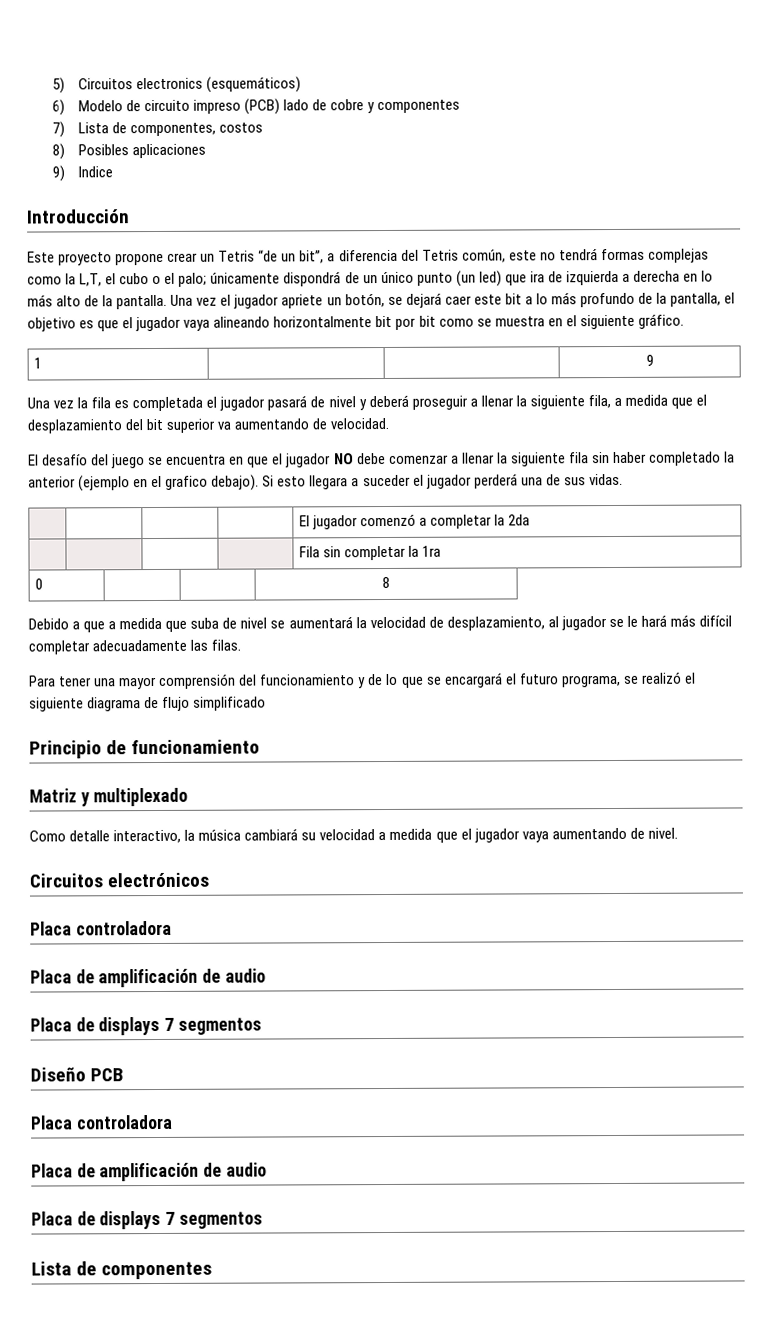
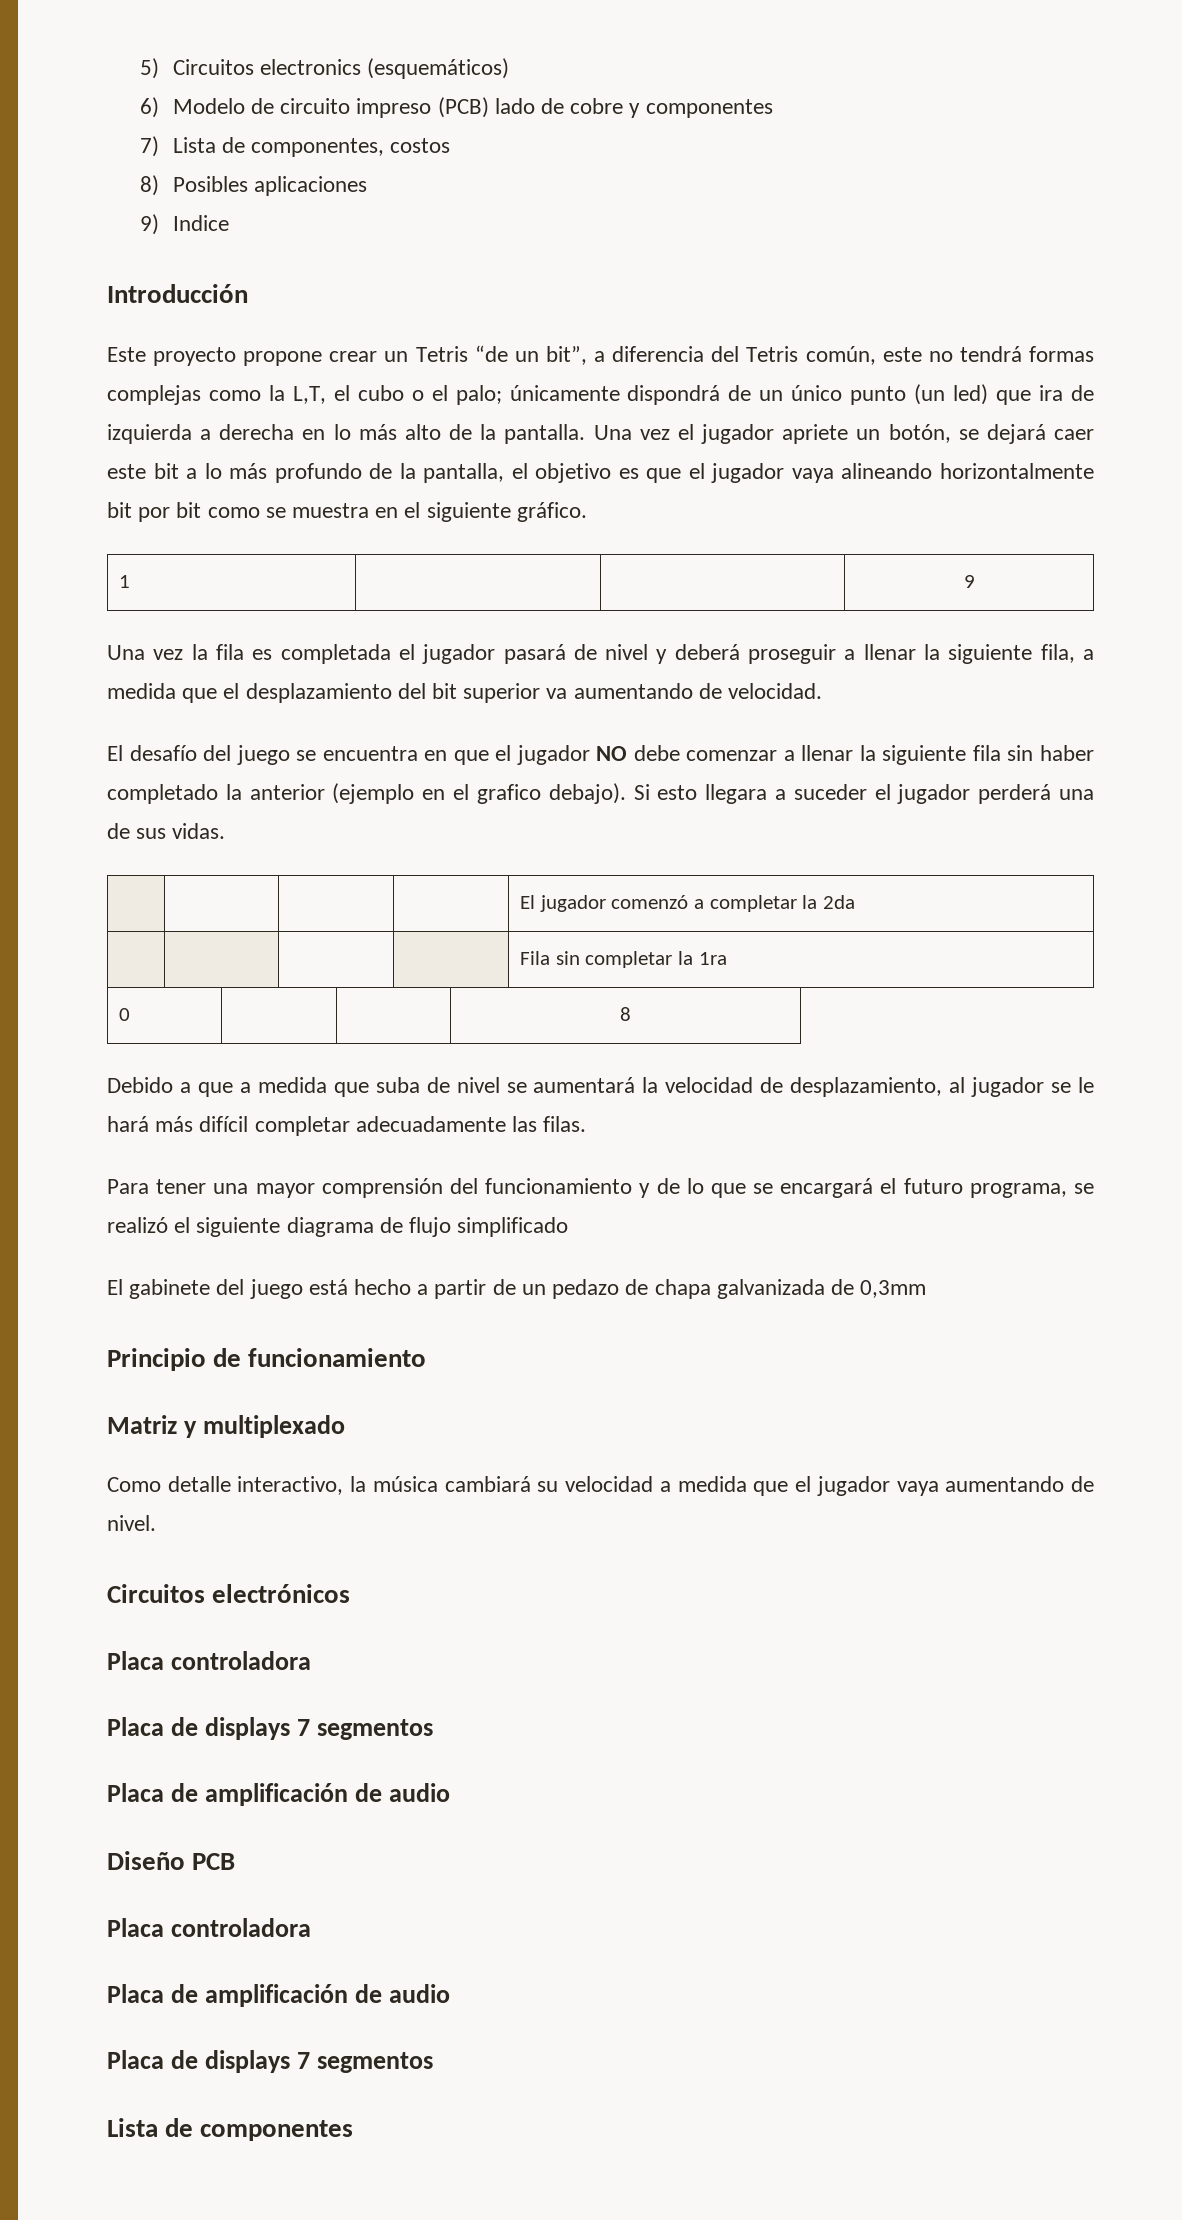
(267, 703) none -> [107,1279,927,1299] // El gabinete del juego está hecho a partir de un pedazo de chapa galvanizada de 0,3mm
[30,968,266,988] [30,1016,262,1036] // Placa de amplificación de audio // Placa de displays 7 segmentos -> [107,1717,433,1740] [107,1783,450,1806] // Placa de displays 7 segmentos // Placa de amplificación de audio

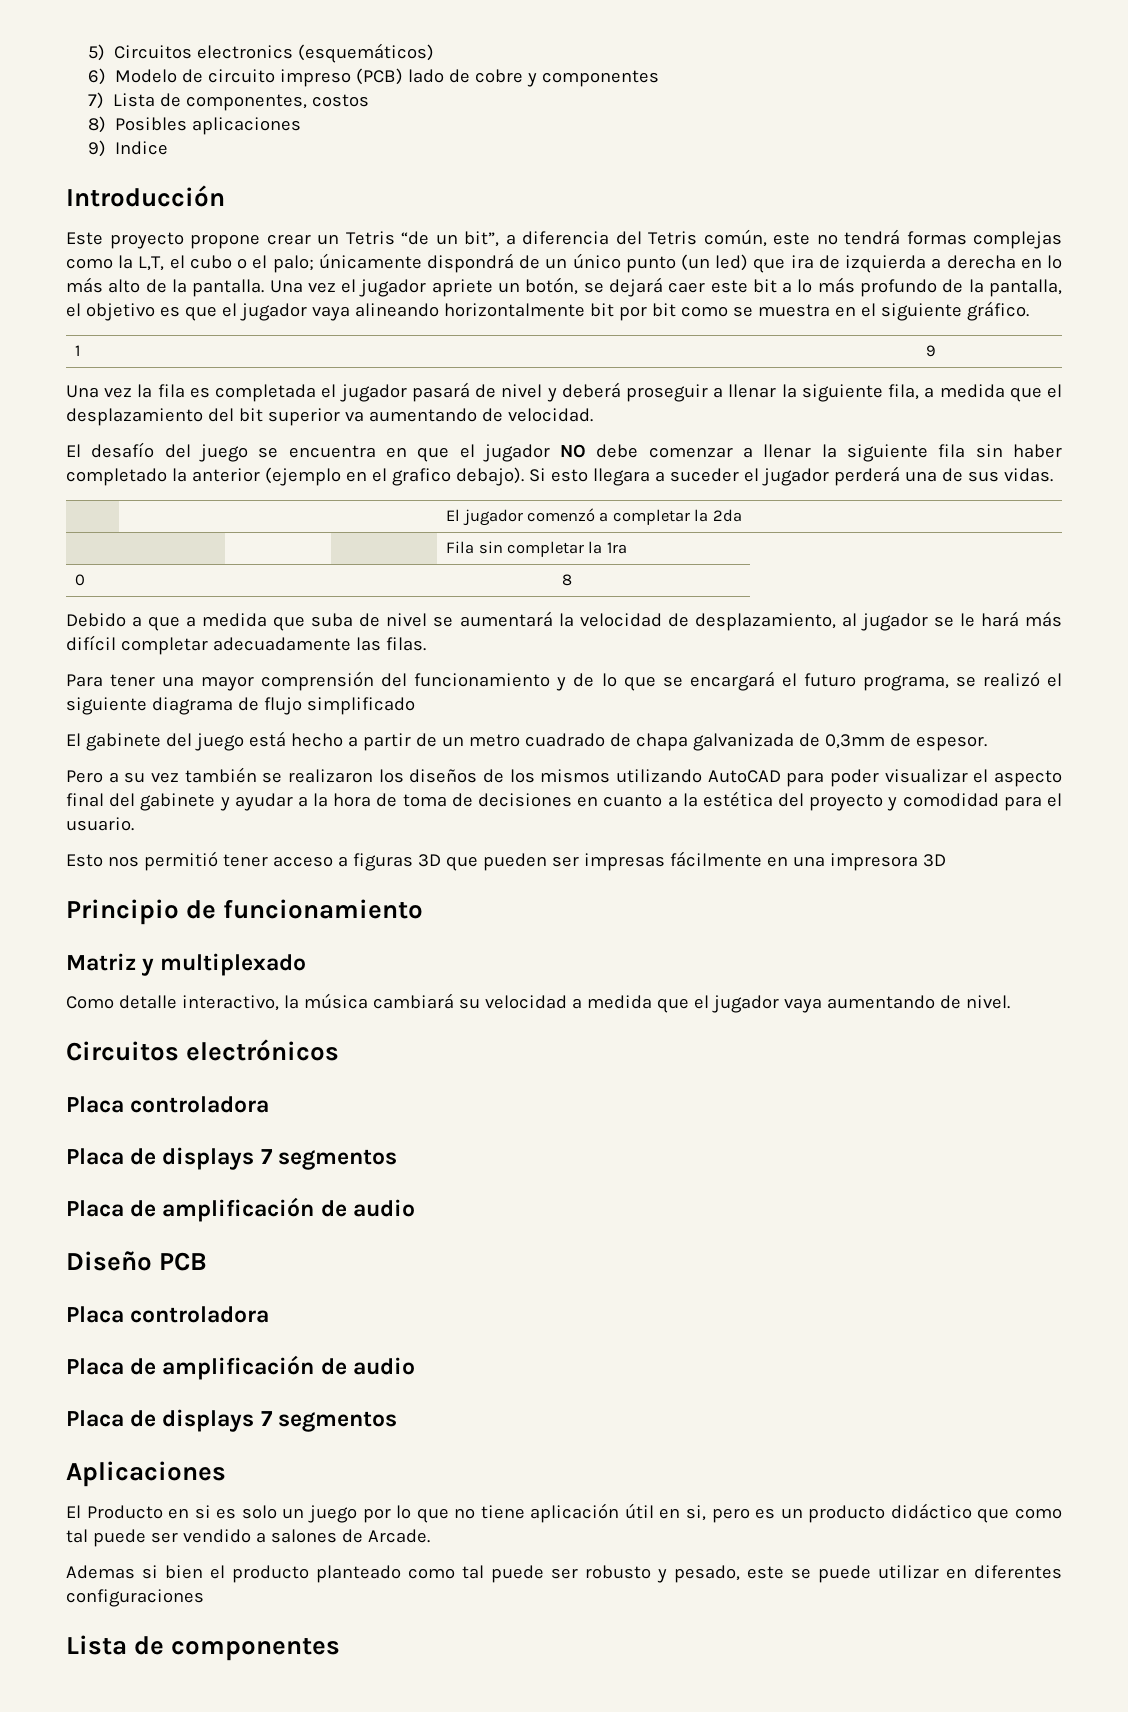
[552,1279,620,1299] pedazo -> [468,733,605,747] metro cuadrado
(927, 1289) none -> [889,733,987,751] [66,767,1062,787] [66,791,1062,811] [66,817,134,831] [66,851,946,871] de espesor. // Pero a su vez también se realizaron los diseños de los mismos utilizando AutoCAD para poder visualizar el aspecto final del gabinete y ayudar a la hora de toma de decisiones en cuanto a la estética del proyecto y comodidad para el usuario. // Esto nos permitió tener acceso a figuras 3D que pueden ser impresas fácilmente en una impresora 3D
(433, 2062) none -> [66,1461,226,1487] [66,1503,1063,1523] [66,1529,430,1547] [66,1565,1062,1583] [66,1589,204,1607] // Aplicaciones // El Producto en si es solo un juego por lo que no tiene aplicación útil en si, pero es un producto didáctico que como tal puede ser vendido a salones de Arcade. // Ademas si bien el producto planteado como tal puede ser robusto y pesado, este se puede utilizar en diferentes configuraciones

